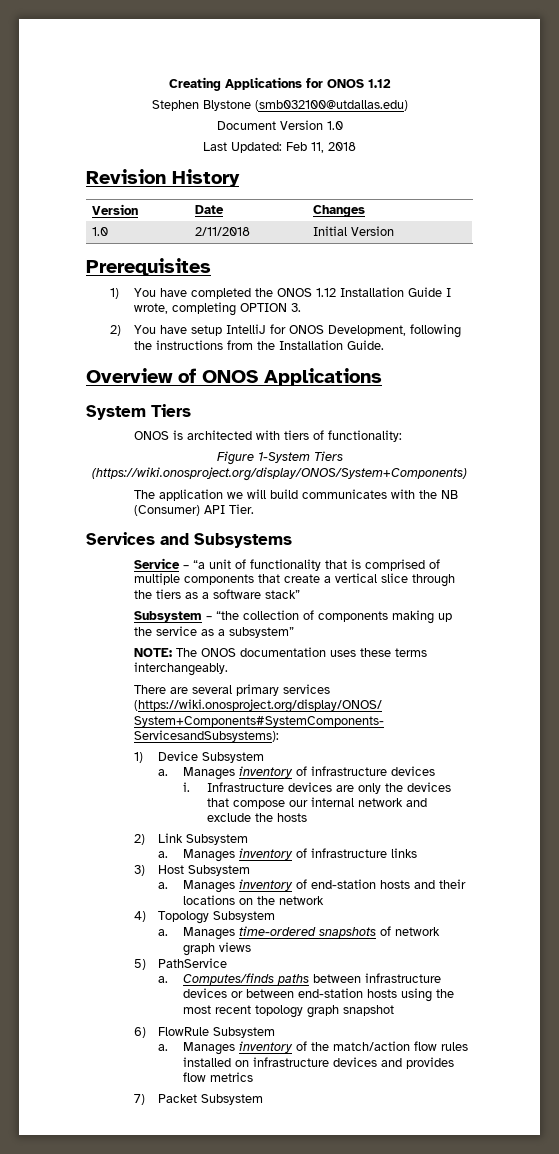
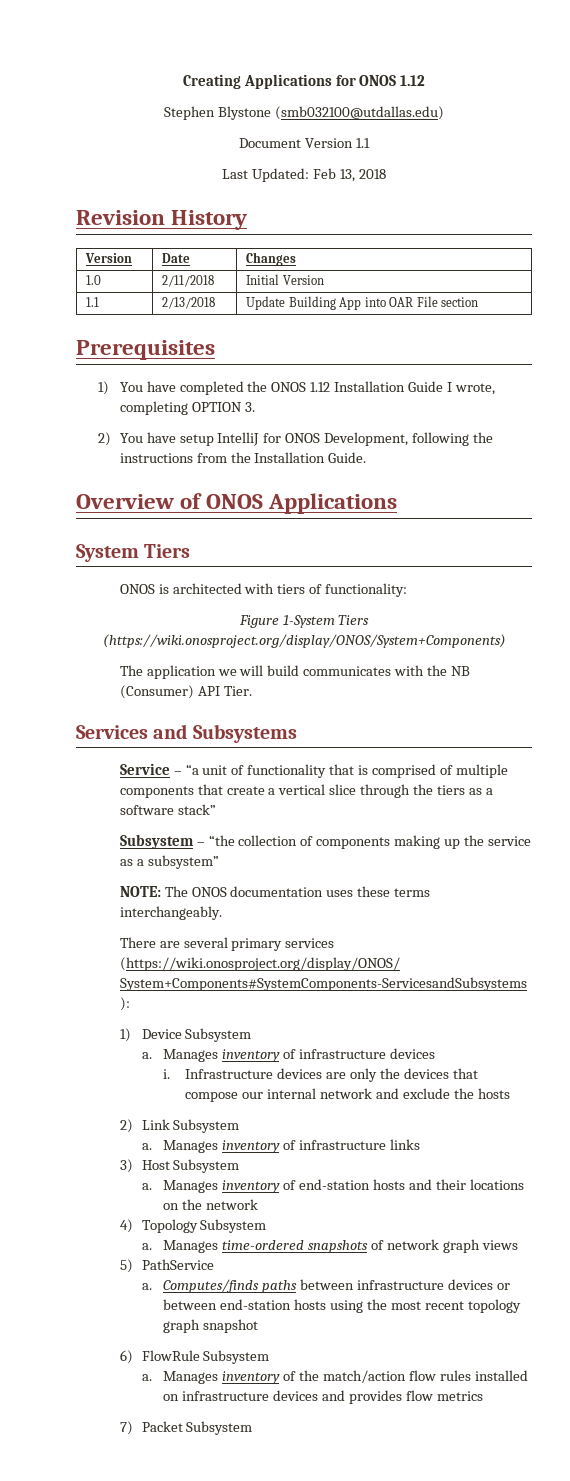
[326,121,343,130] 1.0 -> [355,138,370,148] 1.1
[311,142,324,153] 11, -> [339,169,355,182] 13,
(395, 231) none -> [86,297,100,307] [162,297,216,309] [246,296,479,310] // 1.1 | 2/13/2018 | Update Building App into OAR File section

